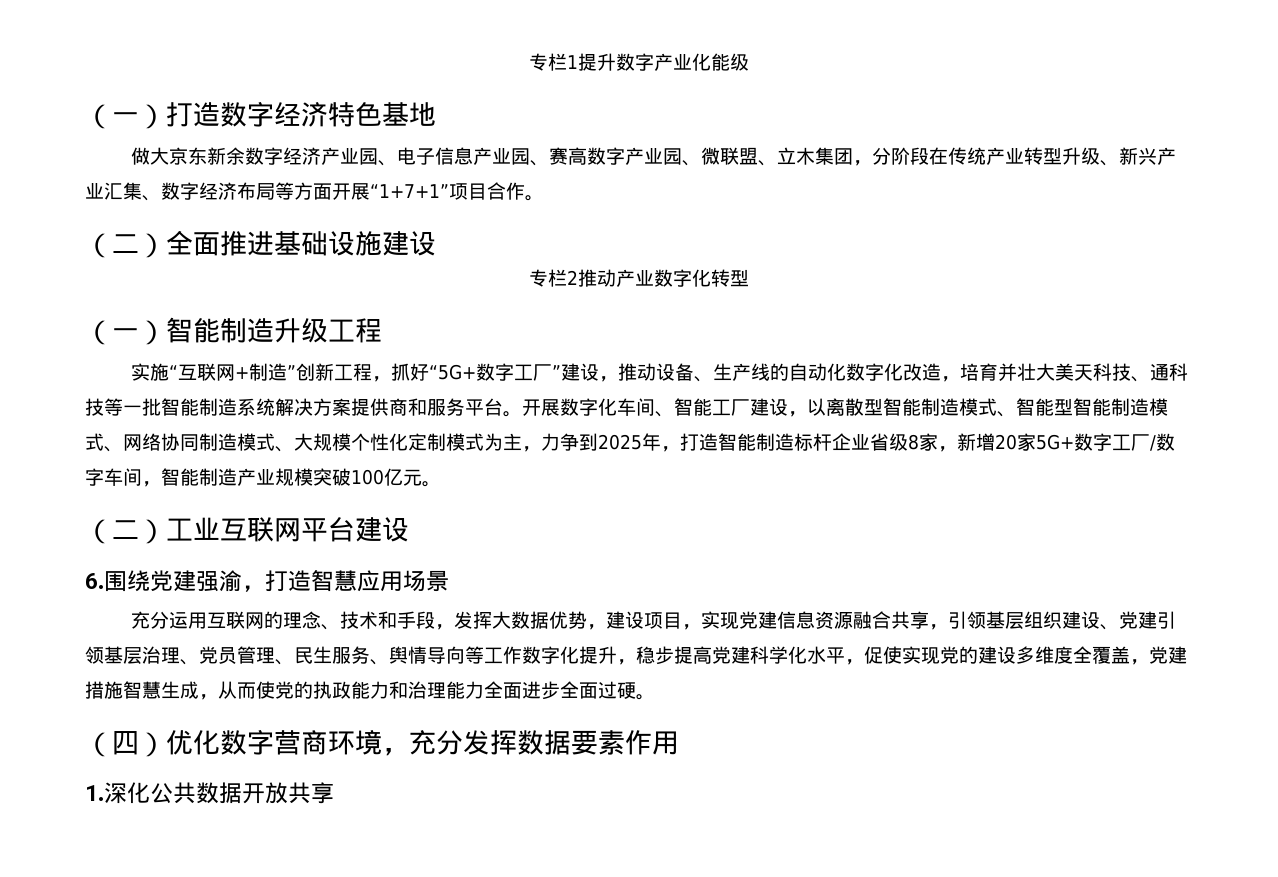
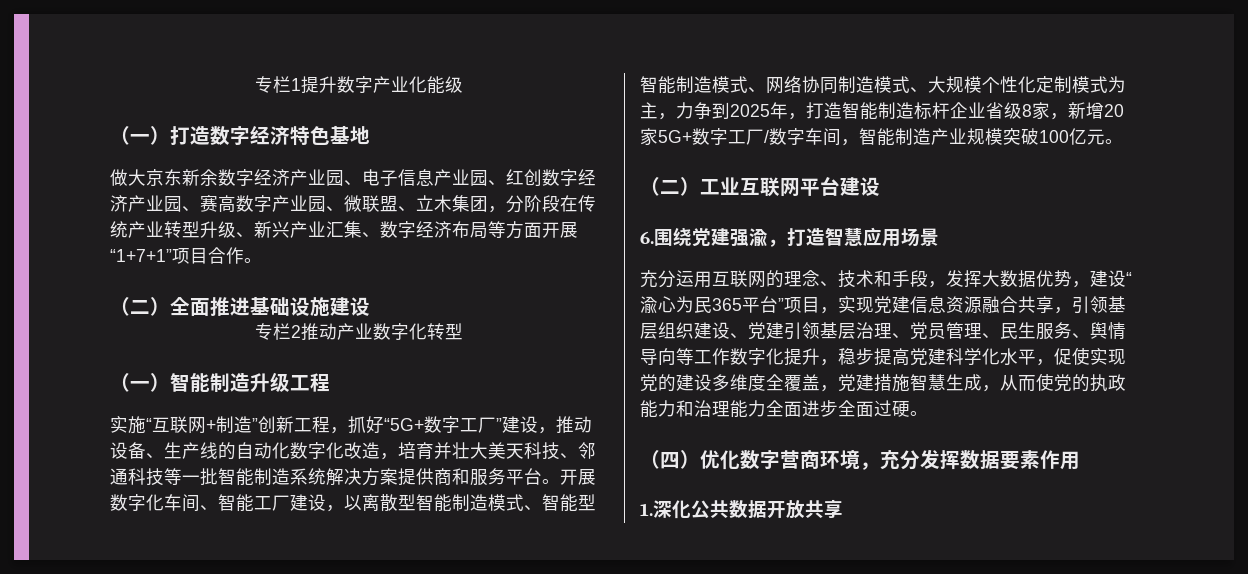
(550, 163) none -> [506,169,596,187] [110,195,200,212] 红创数字经济产业园、
(1151, 379) none -> [578,442,596,459] 邻
(645, 620) none -> [1126,272,1132,285] [640,296,784,314] “渝心为民365平台”

